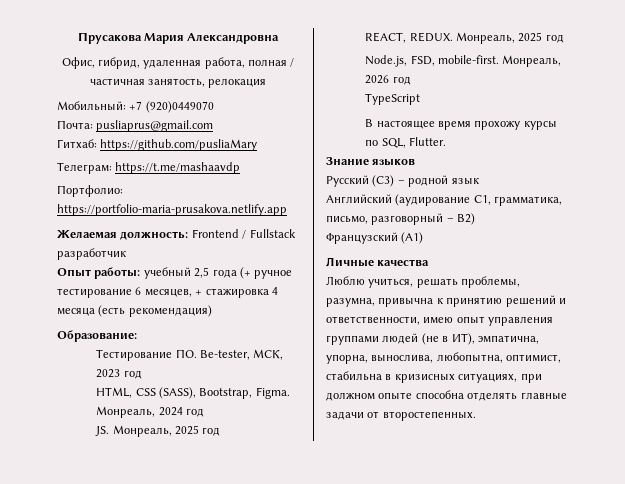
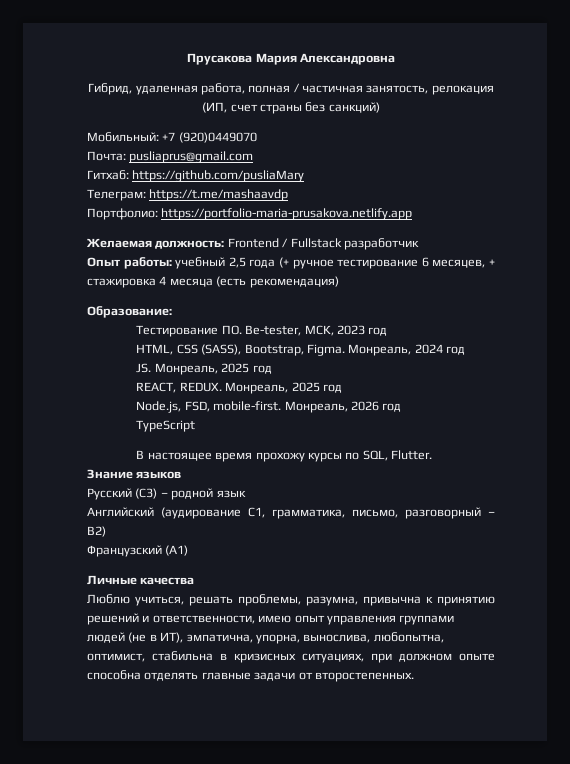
[61,57,140,69] Офис, гибрид, -> [88,83,133,95] Гибрид,
(267, 83) none -> [202,102,380,114] (ИП, счет страны без санкций)

